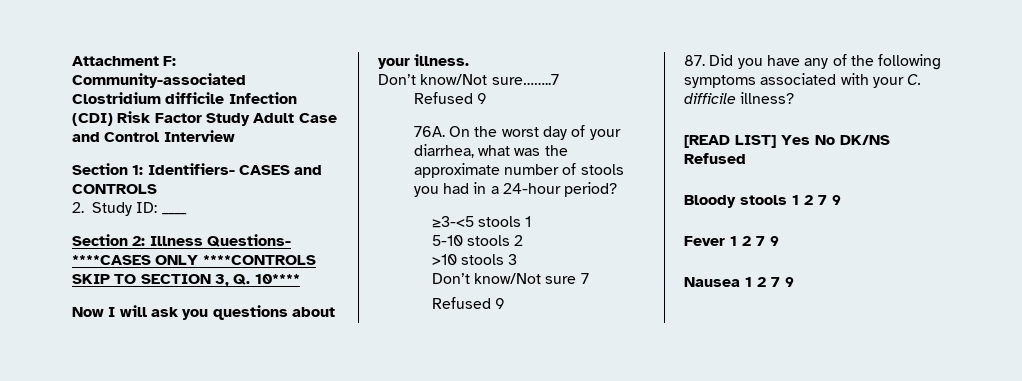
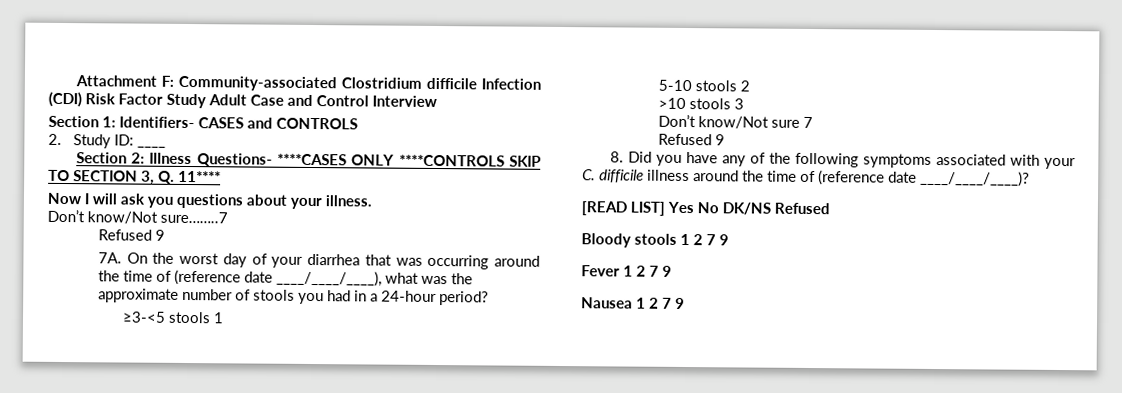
[254,274,300,284] 10**** -> [178,170,221,183] 11****
[413,126,445,137] 76A. -> [97,252,122,264] 7A.
[413,144,474,158] diarrhea, -> [307,253,540,270] [97,269,382,287] diarrhea that was occurring around the time of (reference date ____/____/____),
[684,55,705,66] 87. -> [609,151,624,163] 8.
[740,92,795,104] illness? -> [647,169,1030,187] illness around the time of (reference date ____/____/____)?

